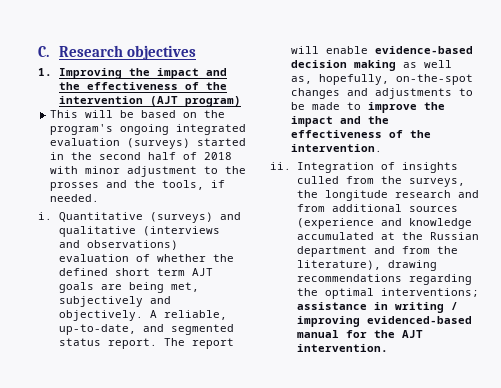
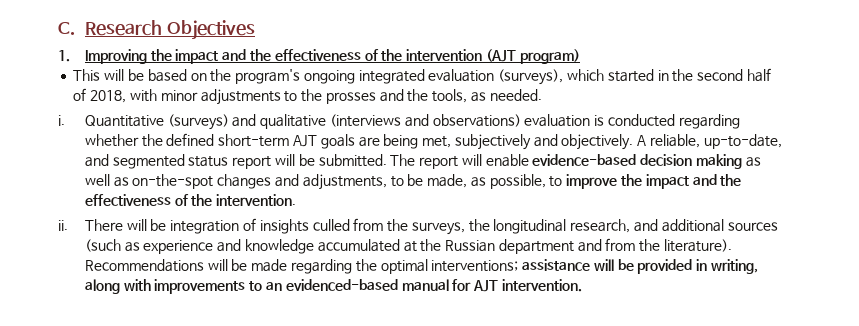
[126,45,196,60] objectives -> [166,20,255,40] Objectives
[127,138,191,149] (surveys) -> [498,69,604,85] (surveys), which
[204,152,233,160] 2018 -> [90,90,127,103] 2018,
[127,166,198,177] adjustment -> [200,89,281,105] adjustments
[211,180,226,188] if -> [470,92,486,102] as
[135,254,150,262] of -> [594,114,740,129] is conducted regarding
[114,268,185,276] short term -> [218,134,290,147] short-term
[107,338,157,349] report. -> [232,154,387,169] report will be submitted.
[290,74,389,85] as, hopefully, -> [113,177,129,187] as
[374,88,452,99] adjustments -> [302,174,387,190] adjustments,
[311,102,340,110] made -> [427,174,546,189] made, as possible,
[296,162,374,173] Integration -> [84,219,240,234] There will be integration
[324,190,479,201] [296,204,458,212] [296,218,374,229] longitude research and from additional sources (experience -> [493,219,778,234] [84,239,214,254] longitudinal research, and additional sources (such as experience
[296,260,437,271] [296,274,402,282] literature), drawing recommendations -> [664,239,733,252] [84,259,288,272] literature). Recommendations will be made
[373,302,458,313] [296,316,360,327] in writing / improving -> [593,259,759,274] [84,279,282,294] will be provided in writing, along with improvements to an
[373,330,395,338] the -> (472, 285) none

